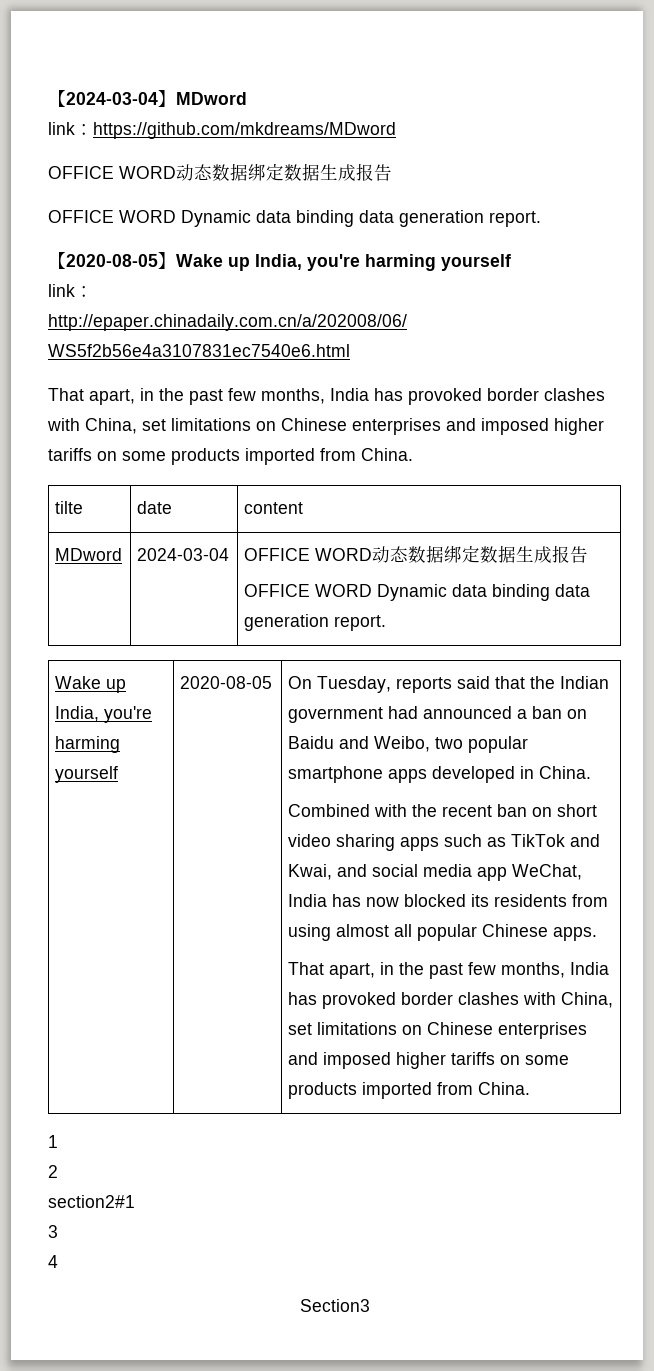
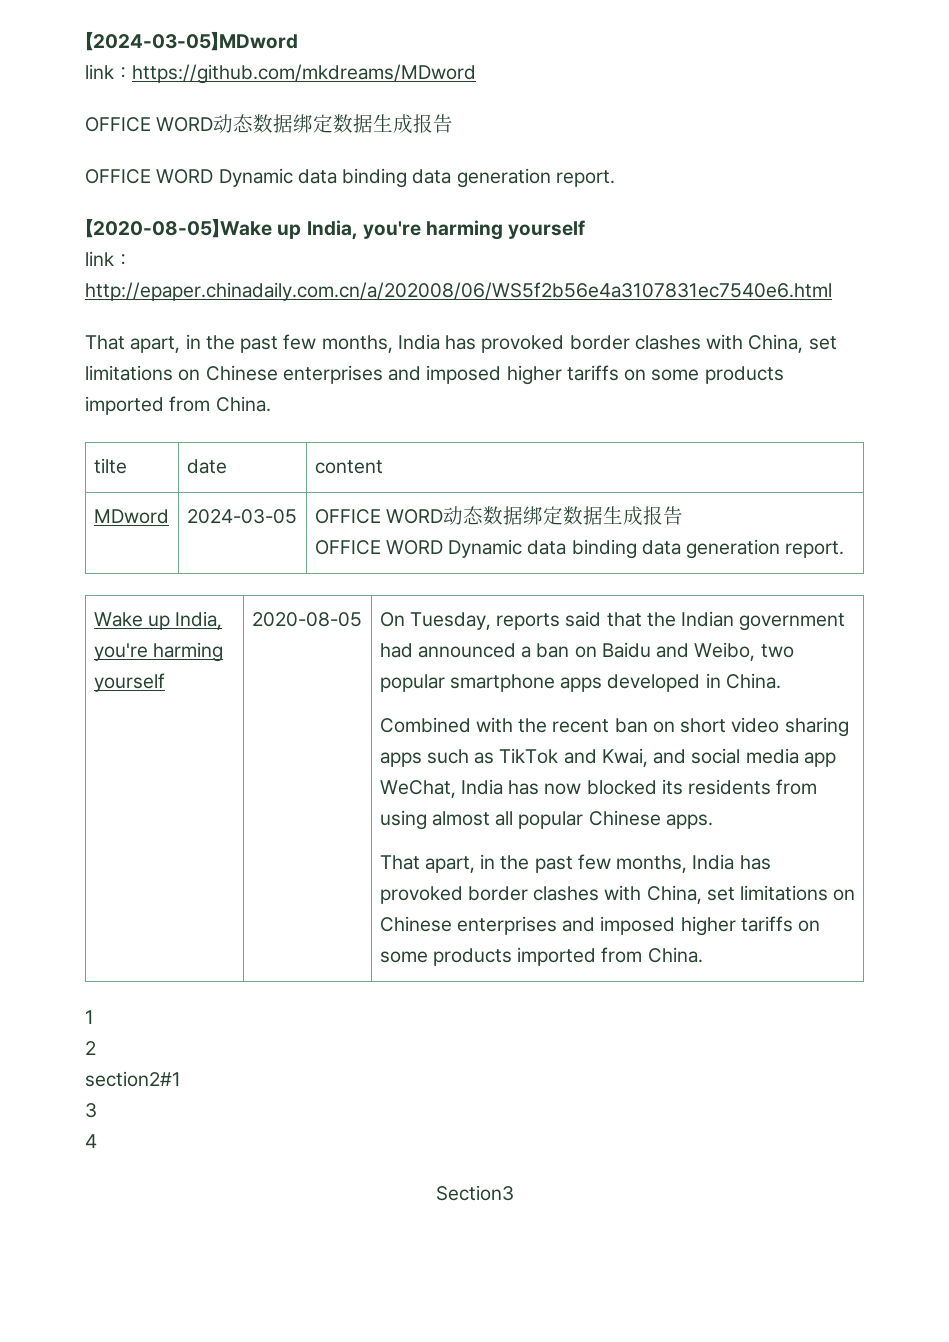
[48,90,158,107] 【2024-03-04 -> [85,31,211,51] 【2024-03-05
[137,548,230,561] 2024-03-04 -> [186,509,297,524] 2024-03-05

